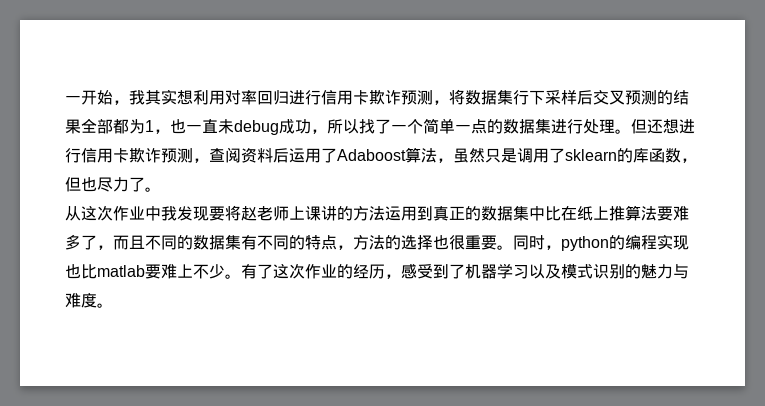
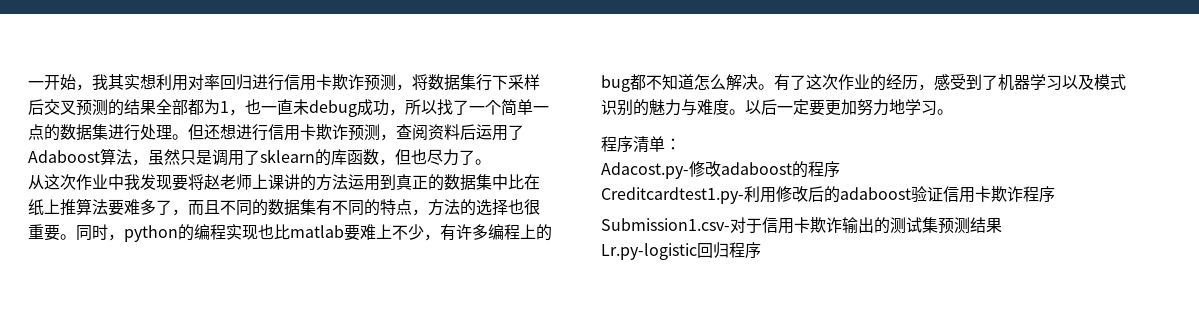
(225, 271) none -> [424,224,552,241] [601,74,758,92] ，有许多编程上的bug都不知道怎么解决
(113, 305) none -> [745,99,953,116] [601,136,681,153] [601,161,840,179] [601,186,1055,204] [601,217,1002,234] [601,242,761,260] 以后一定要更加努力地学习。 // 程序清单： // Adacost.py-修改adaboost的程序 // Creditcardtest1.py-利用修改后的adaboost验证信用卡欺诈程序 // Submission1.csv-对于信用卡欺诈输出的测试集预测结果 // Lr.py-logistic回归程序

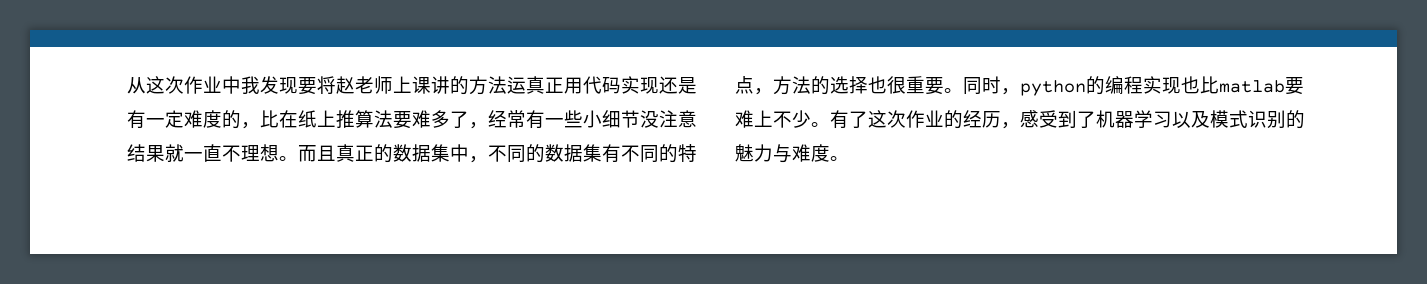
[28,74,540,91] [28,99,549,117] [28,124,524,141] [28,148,491,166] 一开始，我其实想利用对率回归进行信用卡欺诈预测，将数据集行下采样后交叉预测的结果全部都为1，也一直未debug成功，所以找了一个简单一点的数据集进行处理。但还想进行信用卡欺诈预测，查阅资料后运用了Adaboost算法，虽然只是调用了sklearn的库函数，但也尽力了。 // -> (127, 85) none
[364,174,508,191] 用到真正的数据集中 -> [526,76,697,94] [127,110,260,129] 真正用代码实现还是有一定难度的，
[188,200,220,216] 而且 -> [488,110,697,129] [127,144,488,163] 经常有一些小细节没注意结果就一直不理想。而且真正的数据集中，
[424,224,552,241] [601,74,758,92] ，有许多编程上的bug都不知道怎么解决 -> (811, 119) none
[745,99,953,116] [601,136,681,153] [601,161,840,179] [601,186,1055,204] [601,217,1002,234] [601,242,761,260] 以后一定要更加努力地学习。 // 程序清单： // Adacost.py-修改adaboost的程序 // Creditcardtest1.py-利用修改后的adaboost验证信用卡欺诈程序 // Submission1.csv-对于信用卡欺诈输出的测试集预测结果 // Lr.py-logistic回归程序 -> (849, 158) none

